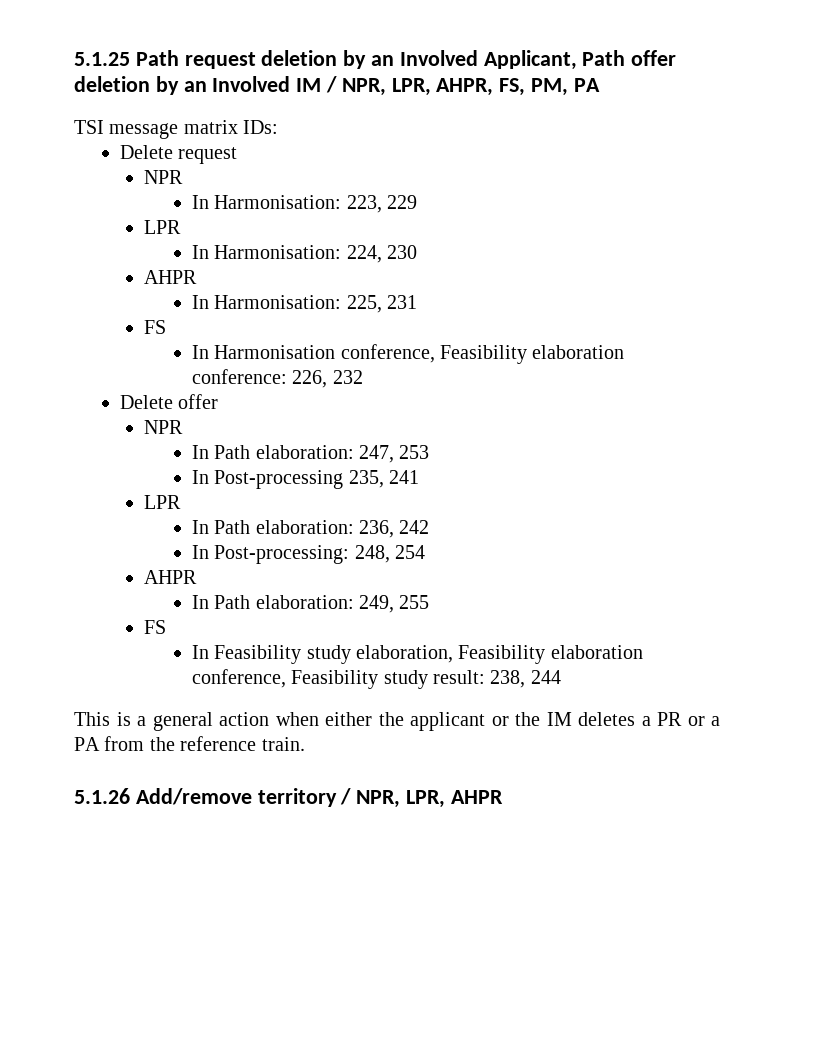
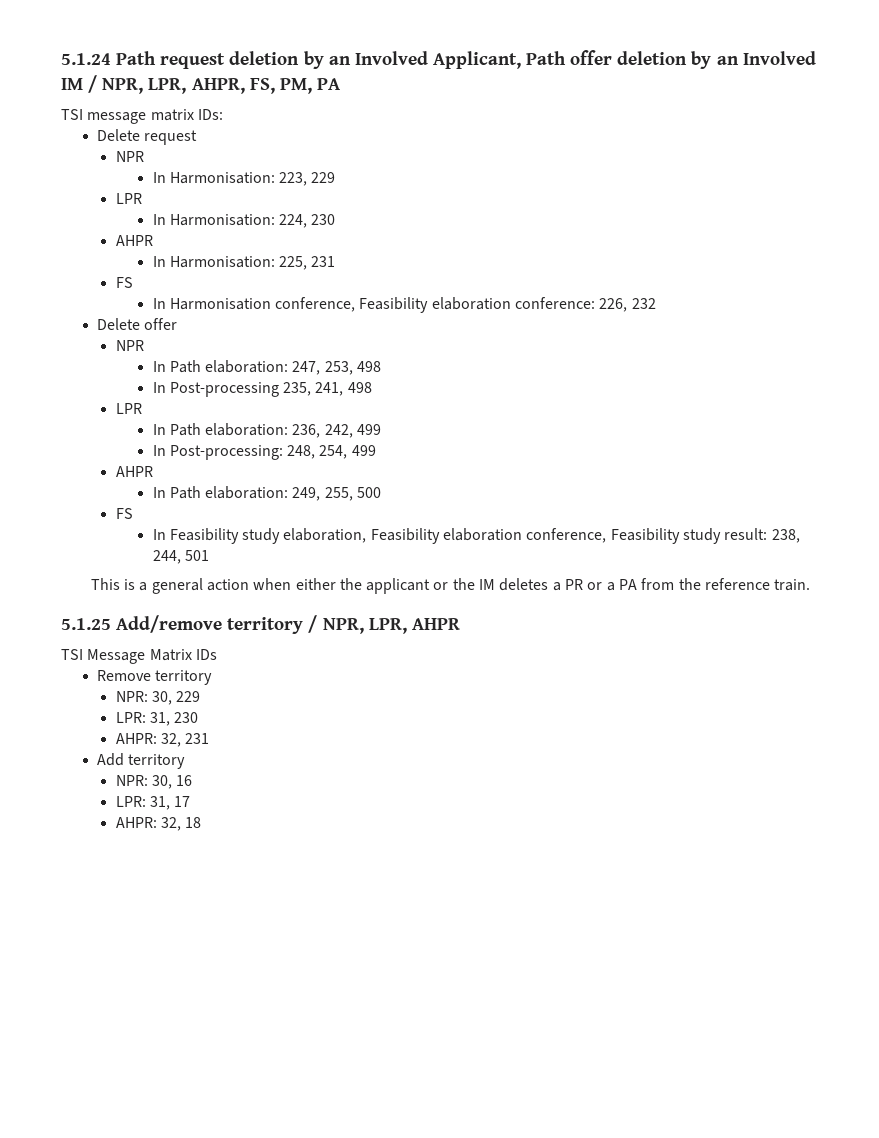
[74,52,130,66] 5.1.25 -> [61,53,111,65] 5.1.24
[399,445,430,459] 253 -> [324,361,382,375] 253, 498
[389,470,420,484] 241 -> [315,382,372,396] 241, 498
[399,520,430,534] 242 -> [324,424,382,438] 242, 499
[395,545,426,559] 254 -> [319,445,376,459] 254, 499
[399,595,430,609] 255 -> [324,487,382,501] 255, 500
[530,670,561,684] 244 -> [152,550,209,564] 244, 501
[74,788,130,804] 5.1.26 -> [61,618,111,630] 5.1.25
(503, 797) none -> [61,649,217,664] [97,670,213,685] [115,691,201,705] [115,712,199,726] [115,733,210,747] [97,753,186,769] [115,775,193,789] [115,796,191,810] [115,817,202,831] // TSI Message Matrix IDs // Remove territory // NPR: 30, 229 // LPR: 31, 230 // AHPR: 32, 231 // Add territory // NPR: 30, 16 // LPR: 31, 17 // AHPR: 32, 18

